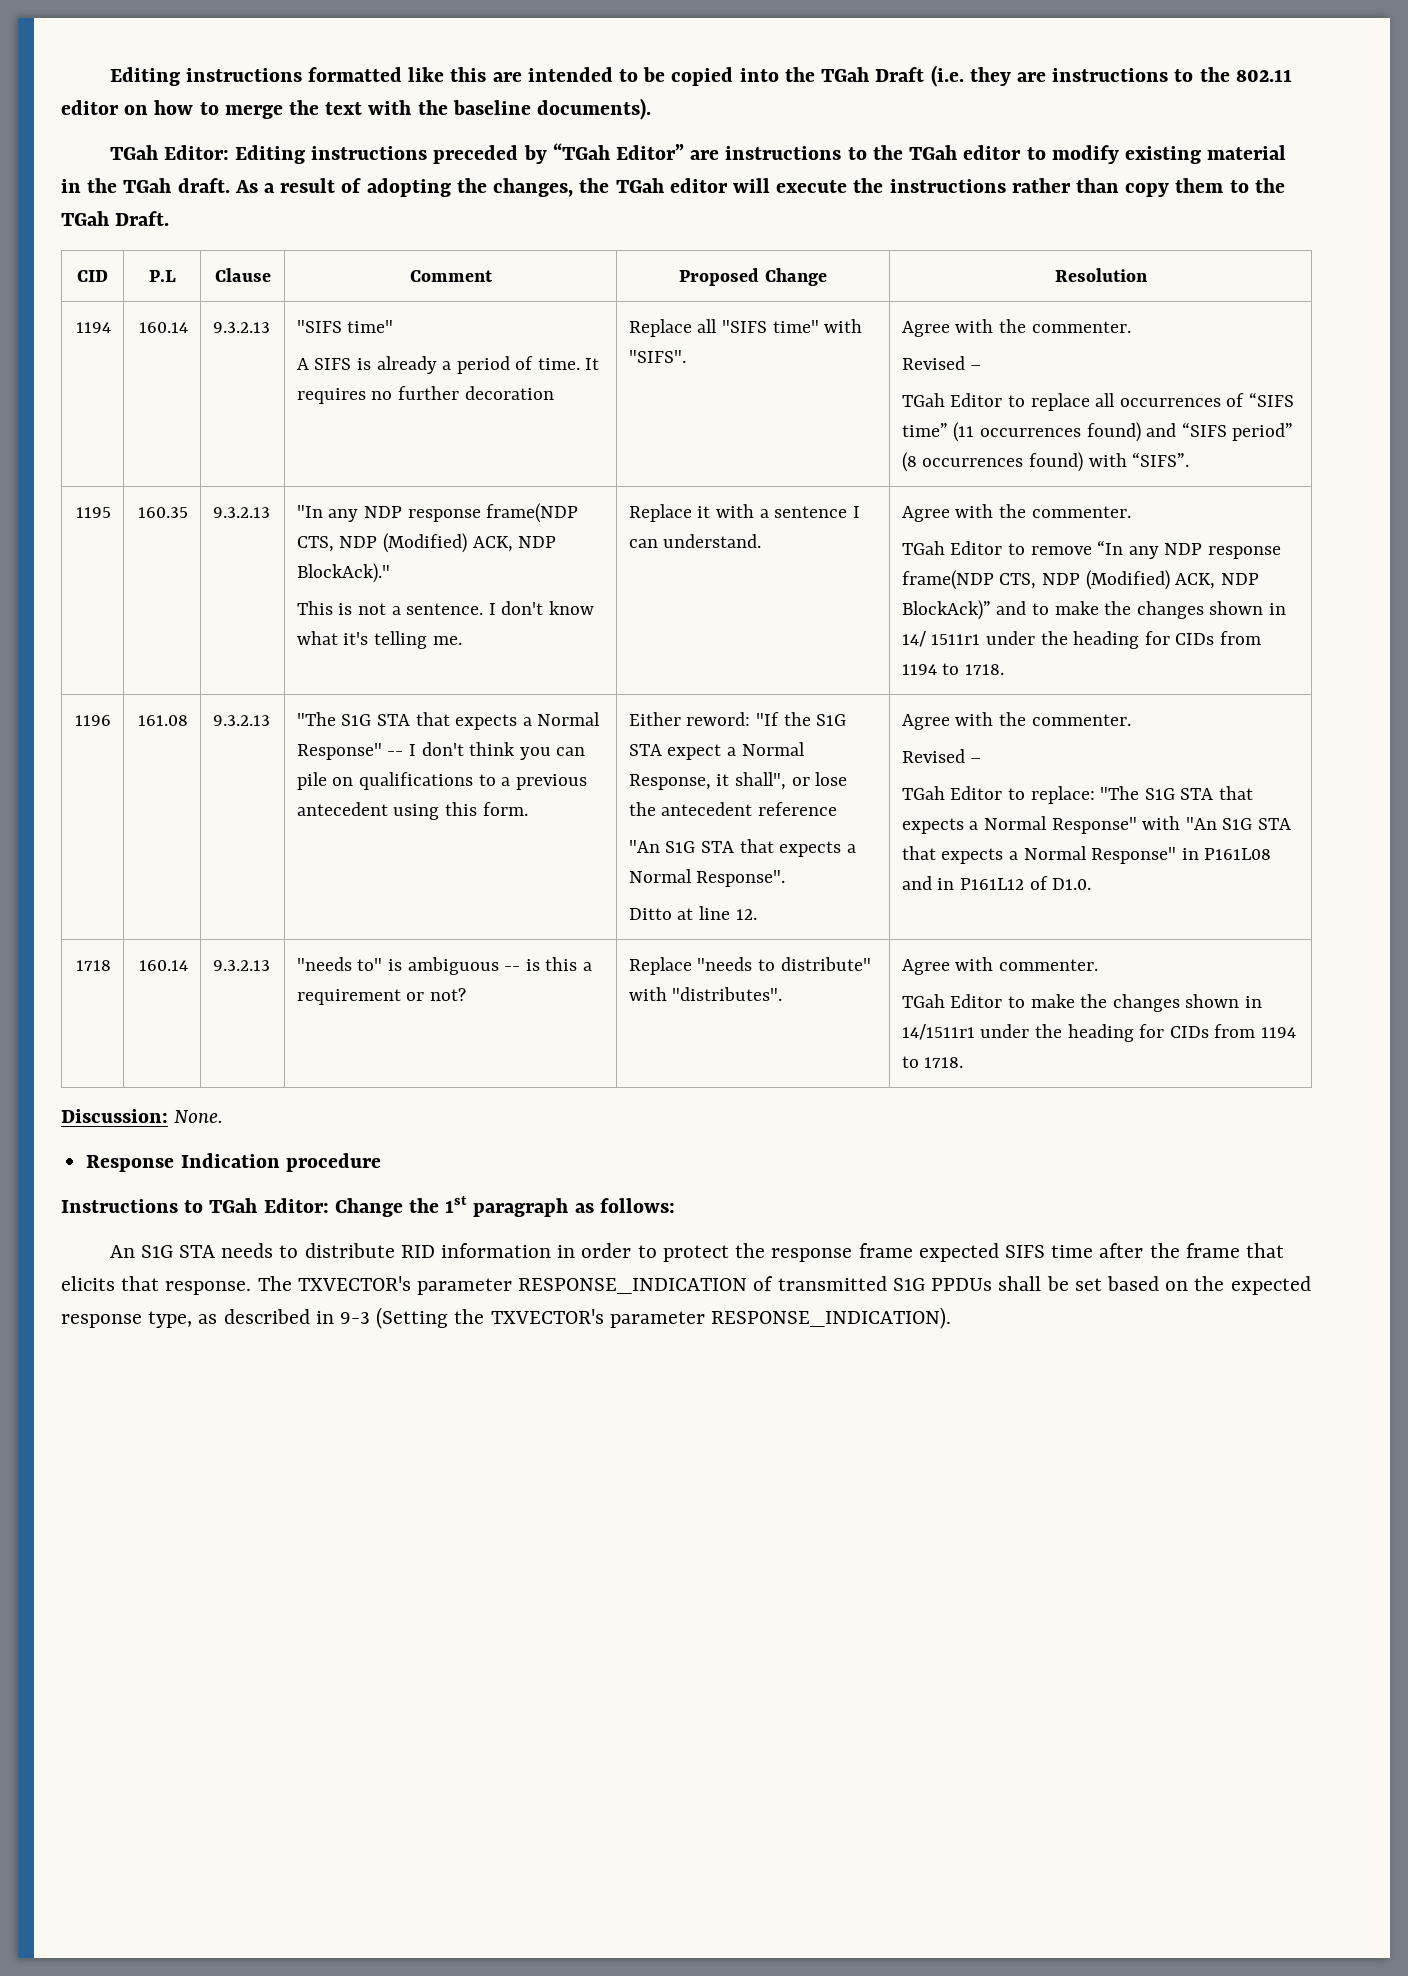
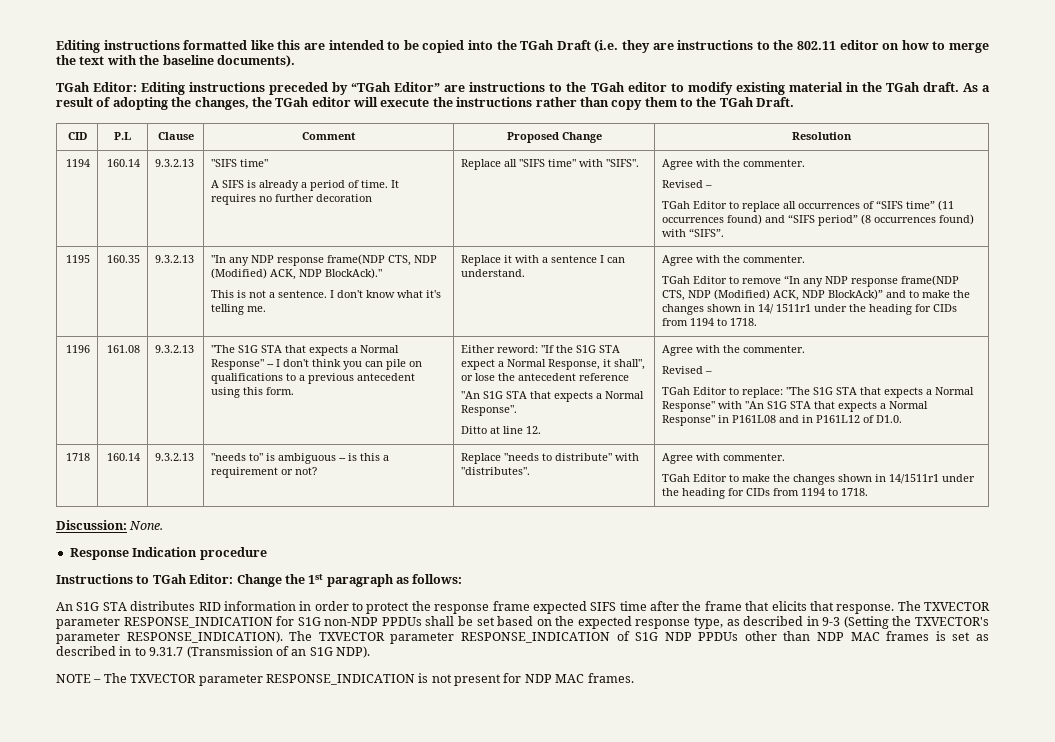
[221,1243,395,1258] needs to distribute -> [130,601,196,611] distributes
[297,1276,925,1295] TXVECTOR's parameter RESPONSE_INDICATION of transmitted S1G -> [924,602,990,611] [56,616,379,629] TXVECTOR parameter RESPONSE_INDICATION for S1G non-NDP
(952, 1318) none -> [289,631,990,644] [56,646,370,658] [56,673,634,686] The TXVECTOR parameter RESPONSE_INDICATION of S1G NDP PPDUs other than NDP MAC frames is set as described in to 9.31.7 (Transmission of an S1G NDP). // NOTE – The TXVECTOR parameter RESPONSE_INDICATION is not present for NDP MAC frames.

